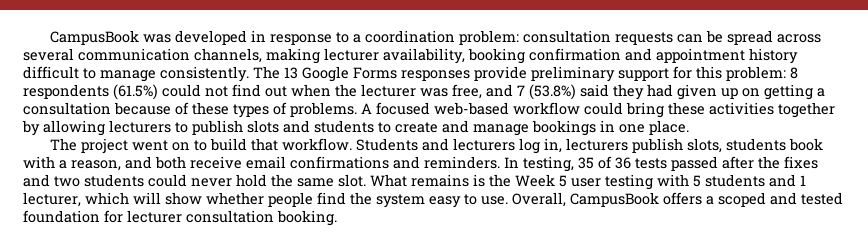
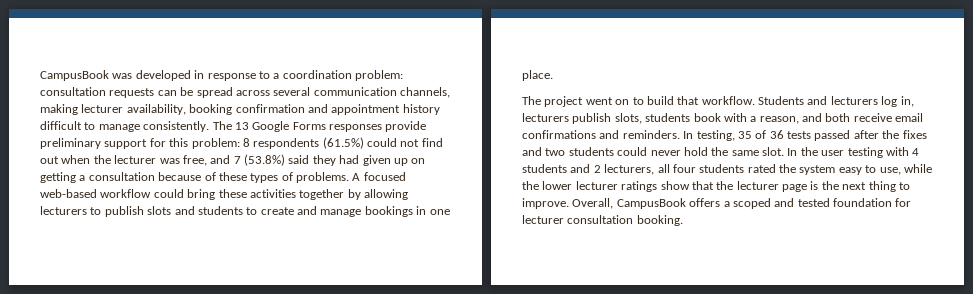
[370,174,567,187] What remains is the Week 5 -> [787,147,818,156] In the
[693,175,701,187] 5 -> [912,148,920,156] 4
[800,175,806,186] [23,192,508,208] 1 lecturer, which will show whether people find the system easy to use. -> [593,164,932,175] [522,181,910,192] [522,198,569,209] 2 lecturers, all four students rated the system easy to use, while the lower lecturer ratings show that the lecturer page is the next thing to improve.

